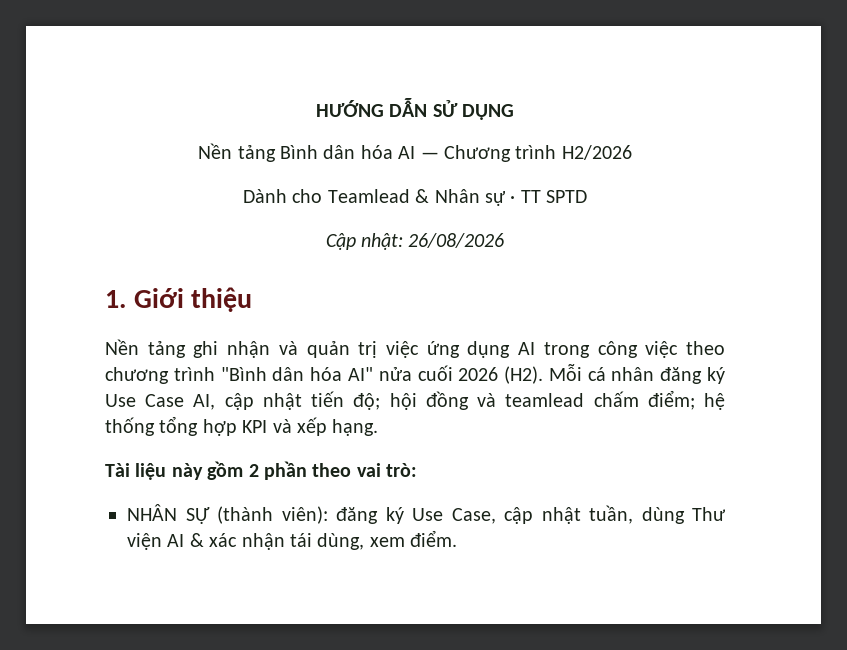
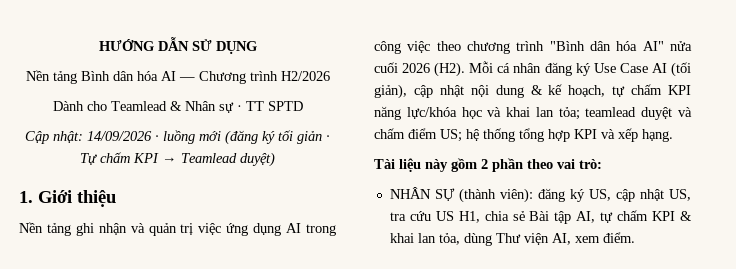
[408,233,505,248] 26/08/2026 -> [87,130,330,145] [80,152,275,167] 14/09/2026 · luồng mới (đăng ký tối giản · Tự chấm KPI → Teamlead duyệt)
[193,390,695,410] AI, cập nhật tiến độ; hội đồng và teamlead chấm điểm; -> [651,62,691,77] [374,84,691,99] [374,106,692,120] [374,128,462,142] AI (tối giản), cập nhật nội dung & kế hoạch, tự chấm KPI năng lực/khóa học và khai lan tỏa; teamlead duyệt và chấm điểm US;
[412,505,726,524] [127,533,365,550] Use Case, cập nhật tuần, dùng Thư viện AI & xác nhận tái dùng, -> [588,189,691,202] [389,210,693,224] [389,233,571,246] US, cập nhật US, tra cứu US H1, chia sẻ Bài tập AI, tự chấm KPI & khai lan tỏa, dùng Thư viện AI,

